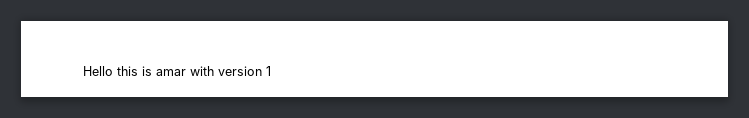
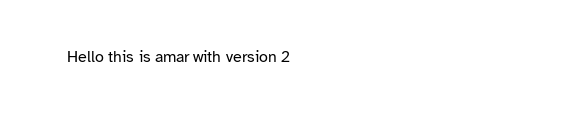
[266,66,271,76] 1 -> [280,51,290,62] 2

